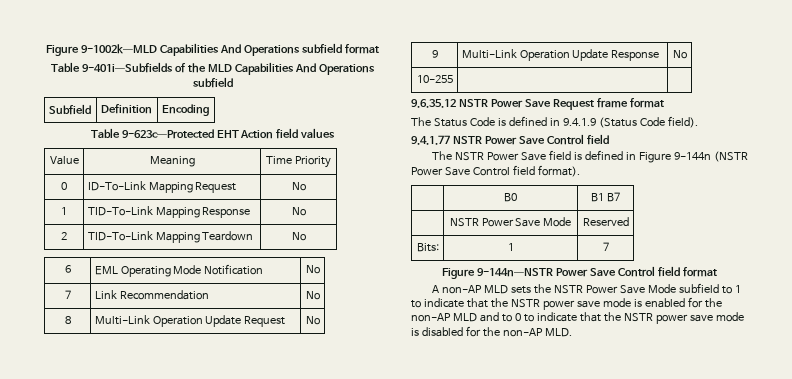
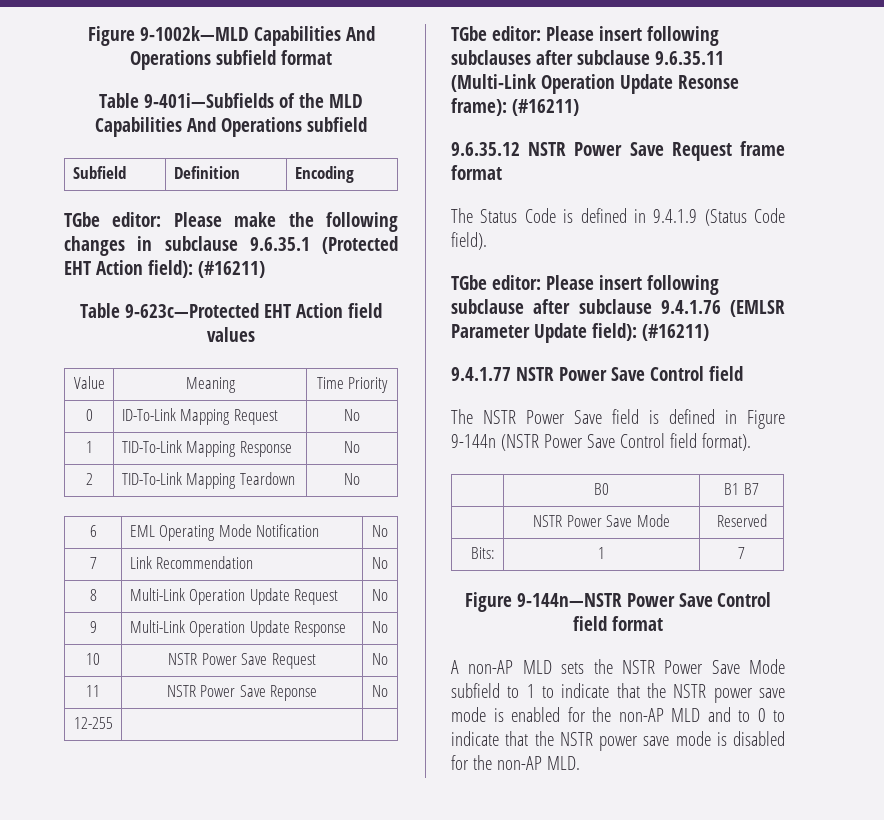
(209, 110) none -> [64,212,398,232] [64,236,398,256] [64,260,265,278] // TGbe editor: Please make the following changes in subclause 9.6.35.1 (Protected EHT Action field): (#16211)
[416,75,453,83] 10-255 | | -> [86,653,100,665] [168,653,316,669] [372,653,388,665] [86,685,100,697] [166,685,318,701] [372,685,388,697] [73,717,113,729] [451,26,719,46] [451,50,724,65] [451,74,739,94] [451,98,579,116] 10 | NSTR Power Save Request | No // 11 | NSTR Power Save Reponse | No // 12-255 | | // TGbe editor: Please insert following subclauses after subclause 9.6.35.11 (Multi-Link Operation Update Resonse frame): (#16211)
(698, 122) none -> [451,275,719,295] [451,299,785,317] [451,323,709,343] // TGbe editor: Please insert following subclause after subclause 9.4.1.76 (EMLSR Parameter Update field): (#16211)

